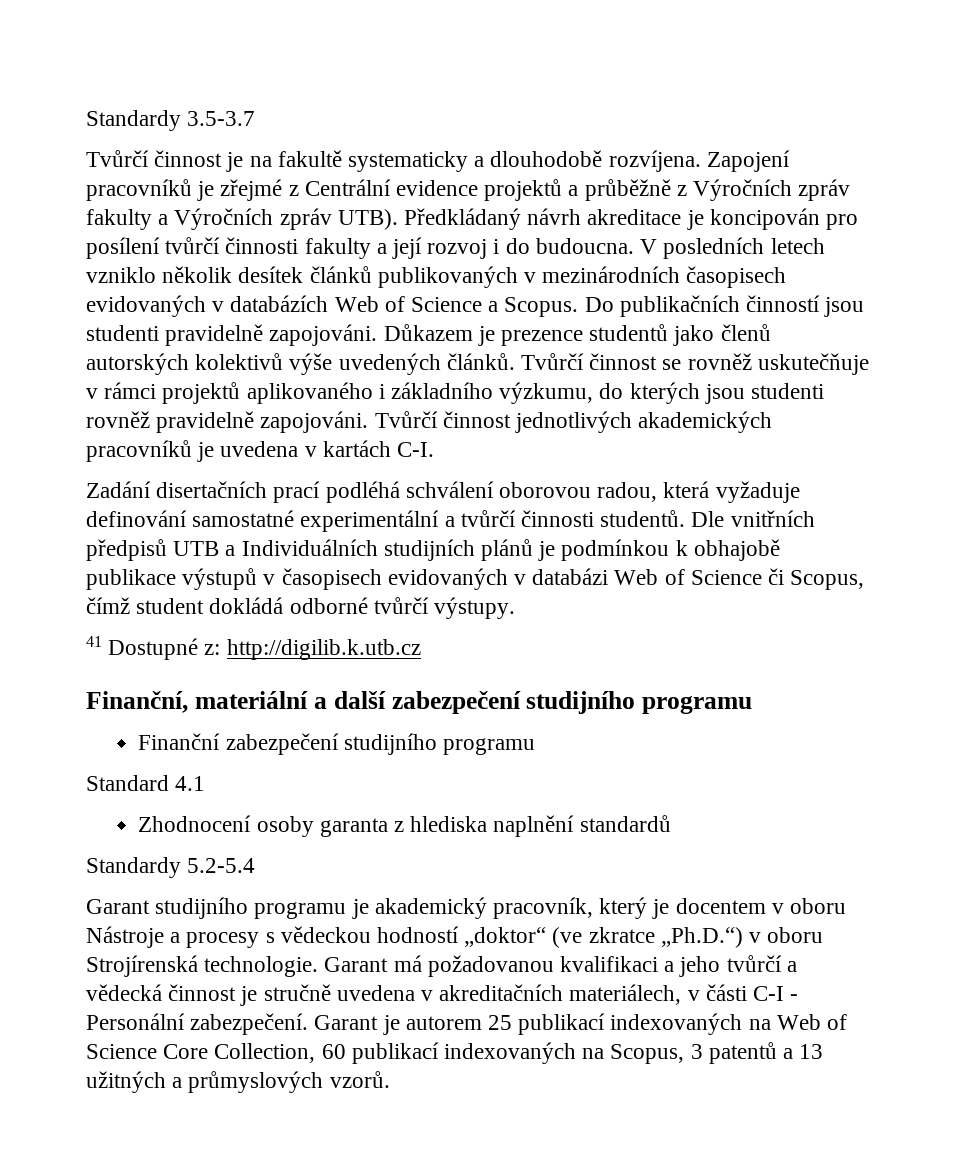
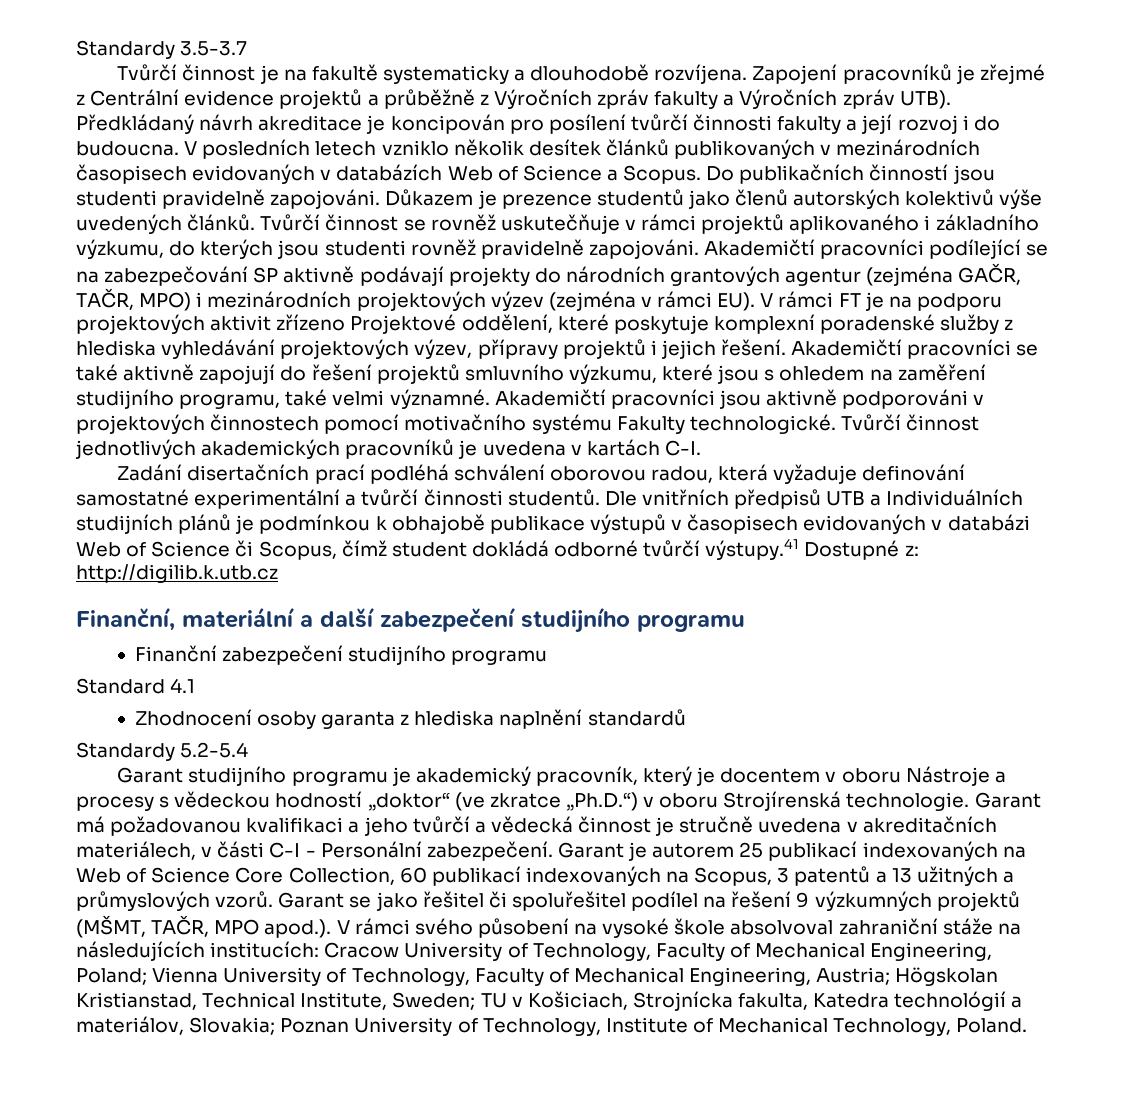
(369, 422) none -> [704,239,1049,259] [76,263,1022,286] [76,288,1002,311] [76,314,1014,334] [76,339,1039,359] [76,364,986,384] [76,389,985,409] [76,414,836,434] Akademičtí pracovníci podílející se na zabezpečování SP aktivně podávají projekty do národních grantových agentur (zejména GAČR, TAČR, MPO) i mezinárodních projektových výzev (zejména v rámci EU). V rámci FT je na podporu projektových aktivit zřízeno Projektové oddělení, které poskytuje komplexní poradenské služby z hlediska vyhledávání projektových výzev, přípravy projektů i jejich řešení. Akademičtí pracovníci se také aktivně zapojují do řešení projektů smluvního výzkumu, které jsou s ohledem na zaměření studijního programu, také velmi významné. Akademičtí pracovníci jsou aktivně podporováni v projektových činnostech pomocí motivačního systému Fakulty technologické.
[434,597,516,619] [86,636,102,647] výstupy. // 41 -> [705,538,800,560] výstupy.41
(390, 1079) none -> [278,891,1020,911] [76,915,1021,938] [76,941,993,961] [76,967,999,986] [76,991,1023,1011] [76,1016,1028,1036] Garant se jako řešitel či spoluřešitel podílel na řešení 9 výzkumných projektů (MŠMT, TAČR, MPO apod.). V rámci svého působení na vysoké škole absolvoval zahraniční stáže na následujících institucích: Cracow University of Technology, Faculty of Mechanical Engineering, Poland; Vienna University of Technology, Faculty of Mechanical Engineering, Austria; Högskolan Kristianstad, Technical Institute, Sweden; TU v Košiciach, Strojnícka fakulta, Katedra technológií a materiálov, Slovakia; Poznan University of Technology, Institute of Mechanical Technology, Poland.

